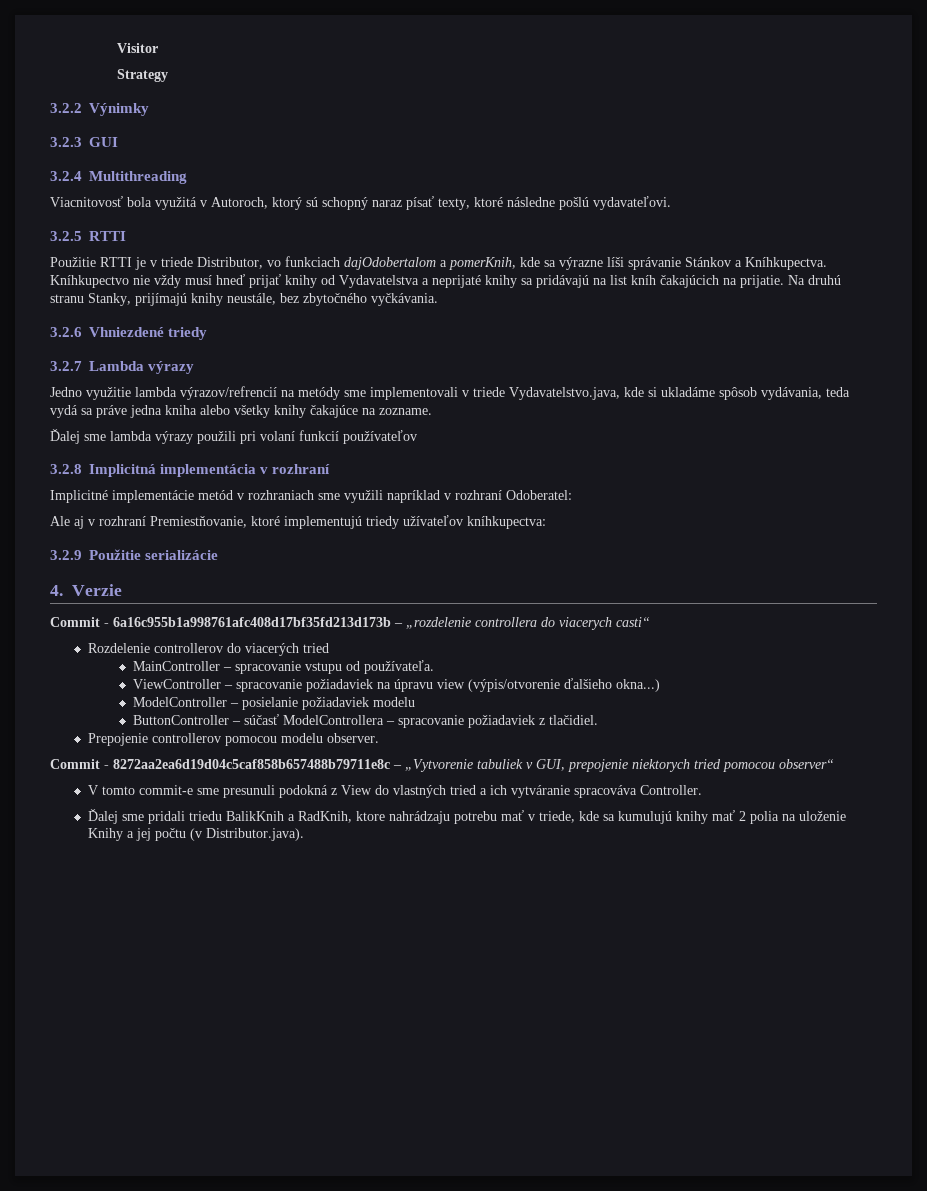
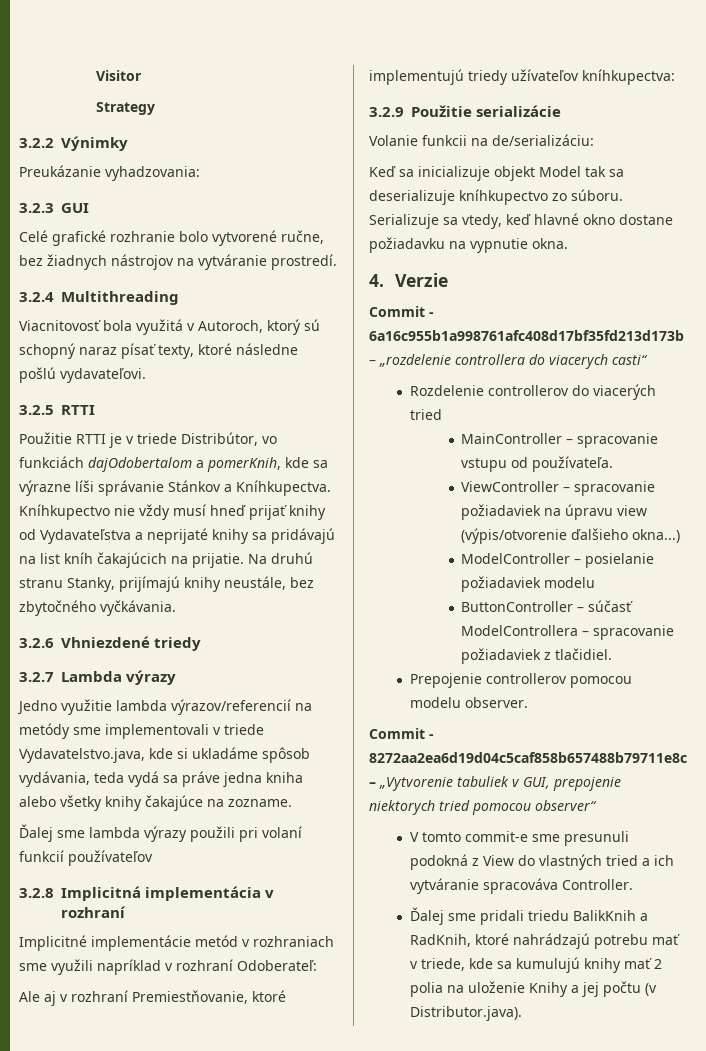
(149, 109) none -> [19,165,200,181] // Preukázanie vyhadzovania:
(118, 142) none -> [19,230,324,246] [19,254,337,270] // Celé grafické rozhranie bolo vytvorené ručne, bez žiadnych nástrojov na vytváranie prostredí.
[197,256,340,269] Distributor, vo funkciach -> [181,432,277,446] [19,456,84,468] Distribútor, vo funkciách
[339,275,419,288] Vydavatelstva -> [40,529,131,544] Vydavateľstva
[180,386,277,400] výrazov/refrencií -> [171,699,291,715] výrazov/referencií
[506,490,572,500] Odoberatel: -> [237,960,317,971] Odoberateľ:
(219, 555) none -> [369,134,594,146] [369,166,624,181] [369,189,623,205] [369,213,673,229] [369,237,568,253] // Volanie funkcii na de/serializáciu: // Keď sa inicializuje objekt Model tak sa deserializuje kníhkupectvo zo súboru. Serializuje sa vtedy, keď hlavné okno dostane požiadavku na vypnutie okna.
[355,811,450,824] ktore nahrádzaju -> [475,933,591,949] ktoré nahrádzajú

